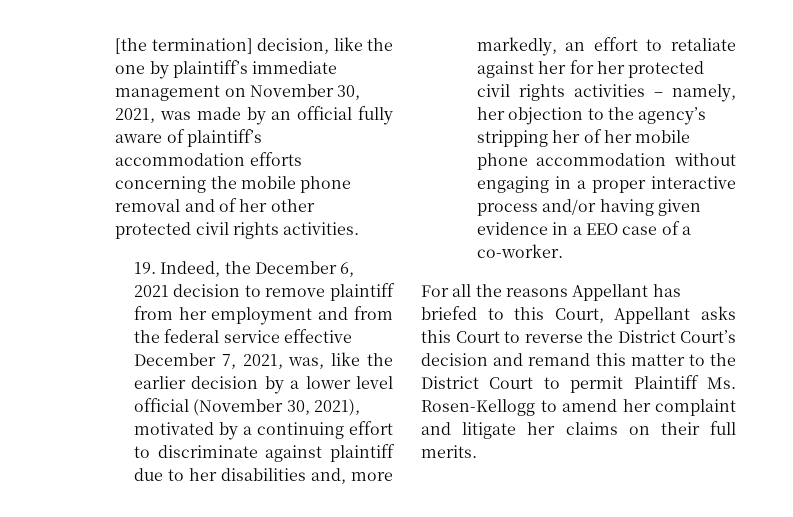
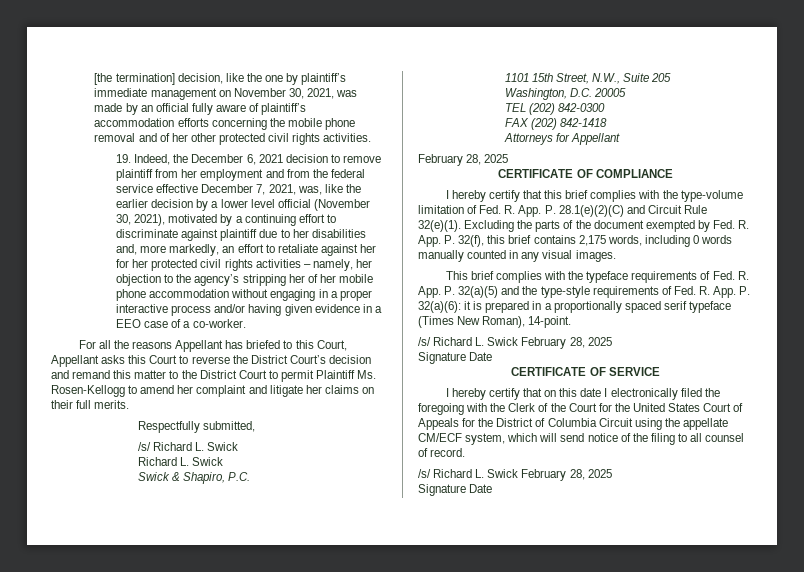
(477, 451) none -> [137,421,255,433] [137,442,239,451] [137,457,223,466] [137,472,251,484] [504,73,672,84] [504,88,626,100] [504,103,605,115] [504,118,607,130] [503,133,620,145] [418,154,509,166] [498,169,673,178] [445,190,743,202] [418,205,707,217] [418,220,750,232] [418,235,733,247] [418,250,616,262] [445,271,749,283] [418,286,751,298] [418,301,731,313] [418,316,572,328] [418,337,612,349] [418,352,493,364] [511,367,660,376] [445,388,720,400] [418,403,744,415] [418,418,728,430] [418,433,745,445] [418,448,466,457] [418,469,612,481] [418,484,493,496] // Respectfully submitted, // /s/ Richard L. Swick // Richard L. Swick // Swick & Shapiro, P.C. // 1101 15th Street, N.W., Suite 205 // Washington, D.C. 20005 // TEL (202) 842-0300 // FAX (202) 842-1418 // Attorneys for Appellant // February 28, 2025 // CERTIFICATE OF COMPLIANCE // I hereby certify that this brief complies with the type-volume limitation of Fed. R. App. P. 28.1(e)(2)(C) and Circuit Rule 32(e)(1). Excluding the parts of the document exempted by Fed. R. App. P. 32(f), this brief contains 2,175 words, including 0 words manually counted in any visual images. // This brief complies with the typeface requirements of Fed. R. App. P. 32(a)(5) and the type-style requirements of Fed. R. App. P. 32(a)(6): it is prepared in a proportionally spaced serif typeface (Times New Roman), 14-point. // /s/ Richard L. Swick February 28, 2025 // Signature Date // CERTIFICATE OF SERVICE // I hereby certify that on this date I electronically filed the foregoing with the Clerk of the Court for the United States Court of Appeals for the District of Columbia Circuit using the appellate CM/ECF system, which will send notice of the filing to all counsel of record. // /s/ Richard L. Swick February 28, 2025 // Signature Date

